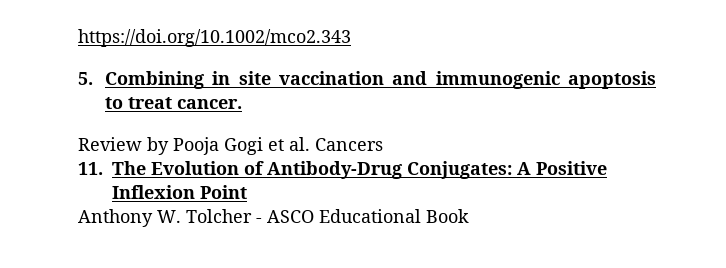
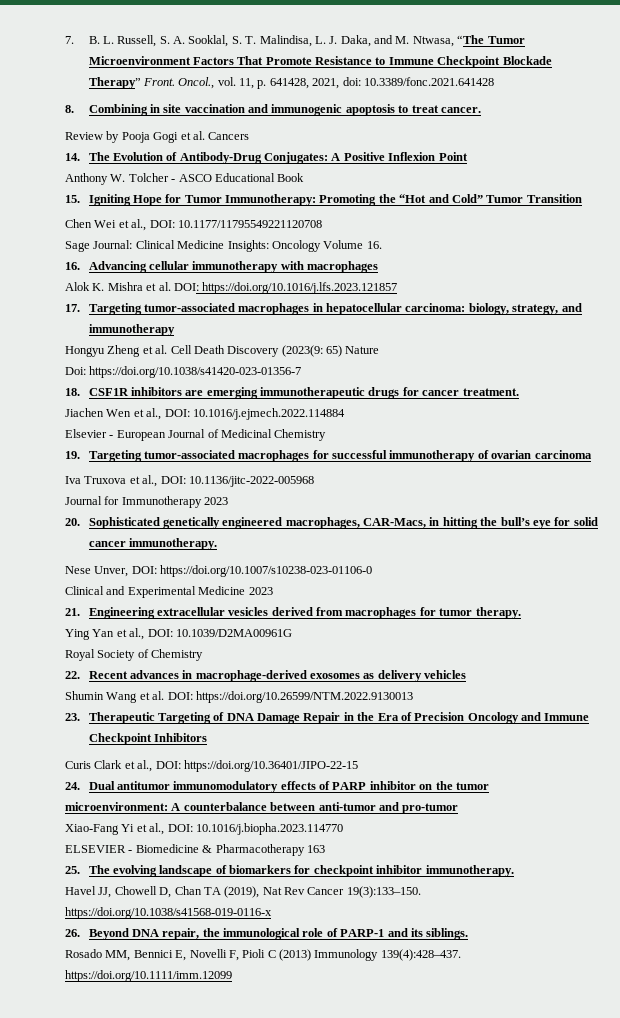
[78,29,351,47] [78,72,93,85] https://doi.org/10.1002/mco2.343 // 5. -> [65,35,525,47] [88,56,552,68] [88,77,494,89] [65,105,74,113] 7. B. L. Russell, S. A. Sooklal, S. T. Malindisa, L. J. Daka, and M. Ntwasa, “The Tumor Microenvironment Factors That Promote Resistance to Immune Checkpoint Blockade Therapy” Front. Oncol., vol. 11, p. 641428, 2021, doi: 10.3389/fonc.2021.641428 // 8.
[78,162,103,175] 11. -> [65,153,80,161] 14.
(469, 216) none -> [65,194,582,206] [65,219,322,231] [65,240,382,252] [65,261,379,273] [65,282,398,294] [65,303,582,315] [88,324,175,336] [65,345,380,357] [65,366,302,378] [65,387,519,399] [65,408,345,420] [65,429,327,441] [65,450,592,462] [65,475,314,487] [65,496,229,508] [65,517,598,529] [88,538,217,550] [65,565,373,577] [65,586,273,598] [65,607,521,619] [65,628,292,640] [65,649,204,661] [65,670,467,682] [65,691,413,703] [65,712,590,724] [88,733,207,745] [65,760,358,772] [65,781,489,793] [65,802,459,814] [65,823,343,835] [65,844,325,856] [65,865,514,877] [65,886,421,898] [65,907,272,919] [65,928,469,940] [65,949,461,961] [65,970,232,982] // 15. Igniting Hope for Tumor Immunotherapy: Promoting the “Hot and Cold” Tumor Transition // Chen Wei et al., DOI: 10.1177/11795549221120708 // Sage Journal: Clinical Medicine Insights: Oncology Volume 16. // 16. Advancing cellular immunotherapy with macrophages // Alok K. Mishra et al. DOI: https://doi.org/10.1016/j.lfs.2023.121857 // 17. Targeting tumor-associated macrophages in hepatocellular carcinoma: biology, strategy, and immunotherapy // Hongyu Zheng et al. Cell Death Discovery (2023(9: 65) Nature // Doi: https://doi.org/10.1038/s41420-023-01356-7 // 18. CSF1R inhibitors are emerging immunotherapeutic drugs for cancer treatment. // Jiachen Wen et al., DOI: 10.1016/j.ejmech.2022.114884 // Elsevier - European Journal of Medicinal Chemistry // 19. Targeting tumor-associated macrophages for successful immunotherapy of ovarian carcinoma // Iva Truxova et al., DOI: 10.1136/jitc-2022-005968 // Journal for Immunotherapy 2023 // 20. Sophisticated genetically engineered macrophages, CAR-Macs, in hitting the bull’s eye for solid cancer immunotherapy. // Nese Unver, DOI: https://doi.org/10.1007/s10238-023-01106-0 // Clinical and Experimental Medicine 2023 // 21. Engineering extracellular vesicles derived from macrophages for tumor therapy. // Ying Yan et al., DOI: 10.1039/D2MA00961G // Royal Society of Chemistry // 22. Recent advances in macrophage-derived exosomes as delivery vehicles // Shumin Wang et al. DOI: https://doi.org/10.26599/NTM.2022.9130013 // 23. Therapeutic Targeting of DNA Damage Repair in the Era of Precision Oncology and Immune Checkpoint Inhibitors // Curis Clark et al., DOI: https://doi.org/10.36401/JIPO-22-15 // 24. Dual antitumor immunomodulatory effects of PARP inhibitor on the tumor // microenvironment: A counterbalance between anti-tumor and pro-tumor // Xiao-Fang Yi et al., DOI: 10.1016/j.biopha.2023.114770 // ELSEVIER - Biomedicine & Pharmacotherapy 163 // 25. The evolving landscape of biomarkers for checkpoint inhibitor immunotherapy. // Havel JJ, Chowell D, Chan TA (2019), Nat Rev Cancer 19(3):133–150. https://doi.org/10.1038/s41568-019-0116-x // 26. Beyond DNA repair, the immunological role of PARP-1 and its siblings. // Rosado MM, Bennici E, Novelli F, Pioli C (2013) Immunology 139(4):428–437. https://doi.org/10.1111/imm.12099

